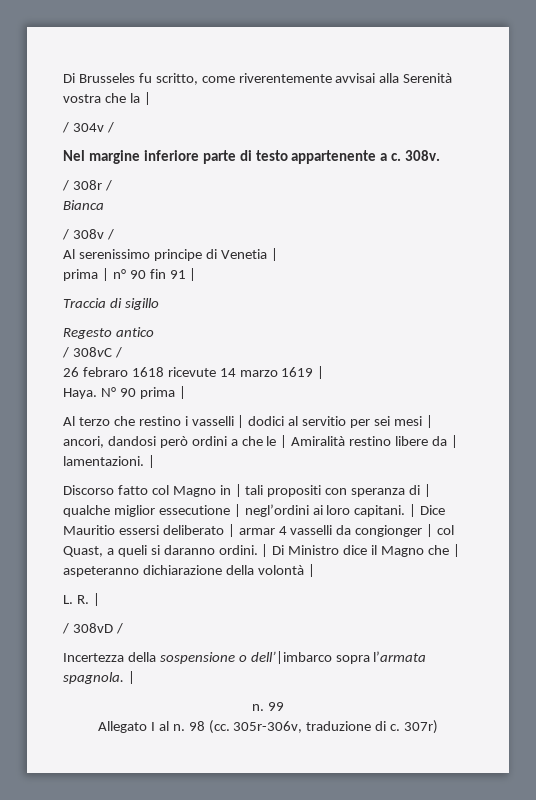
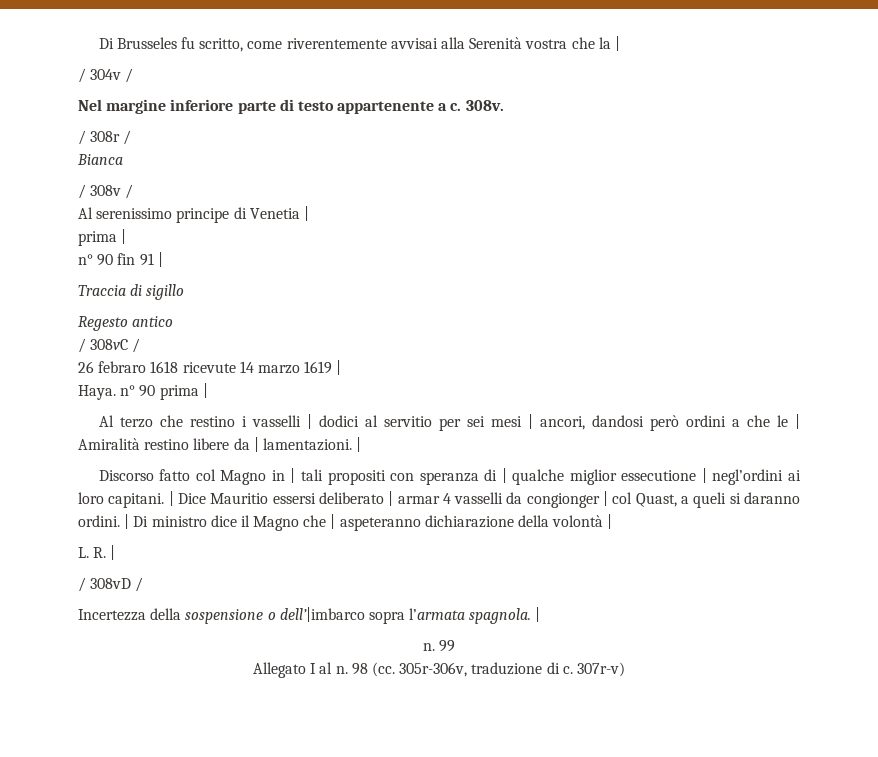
(109, 274) none -> (127, 236) //
[100,387,116,397] N° -> [120,385,136,396] n°
[288,545,340,555] Ministro -> [151,516,207,527] ministro
[404,720,439,734] 307r) -> [576,662,625,677] 307r-v)

